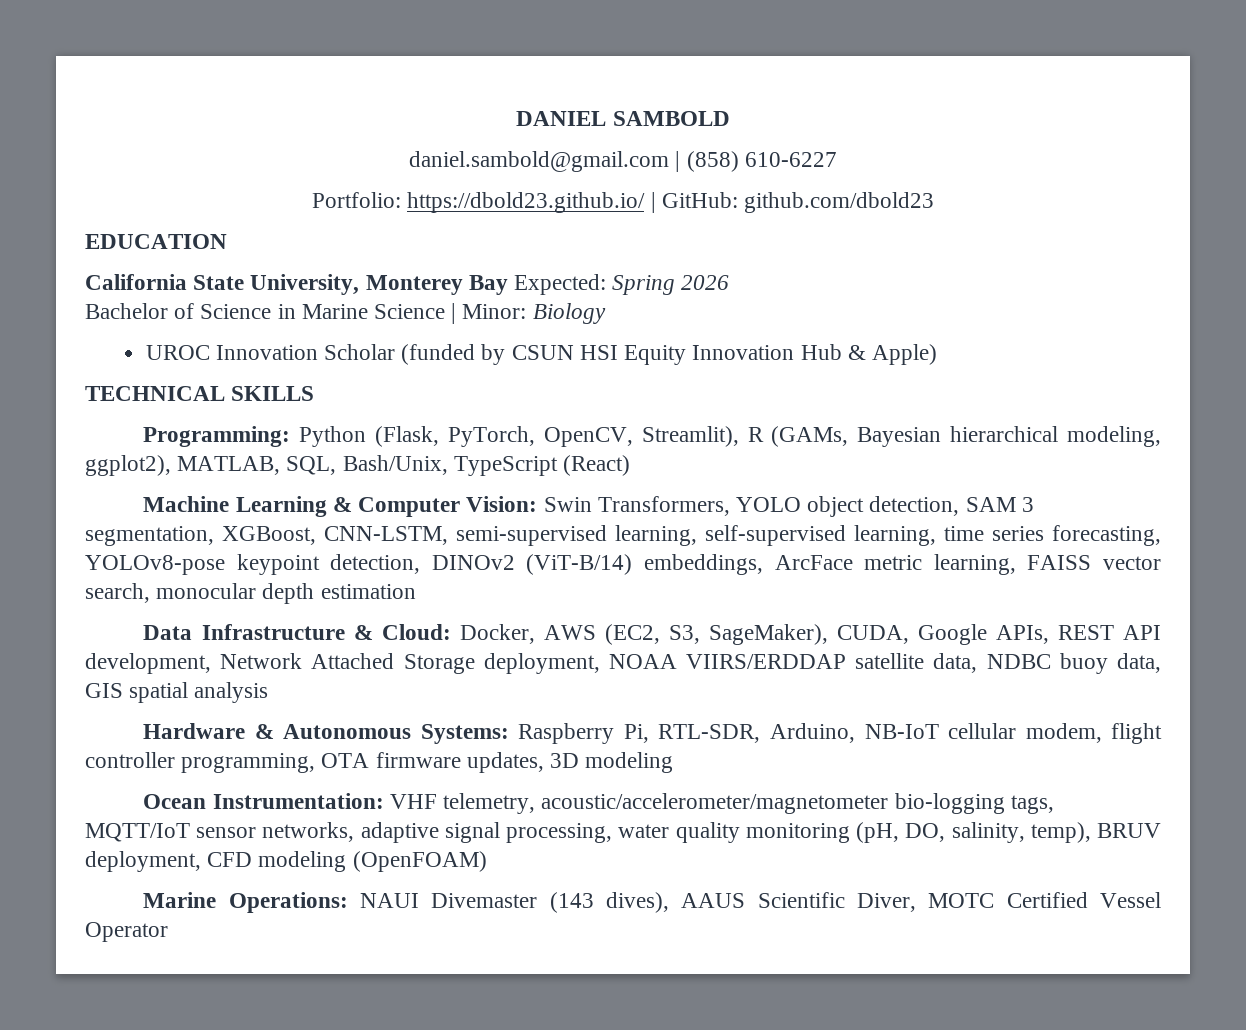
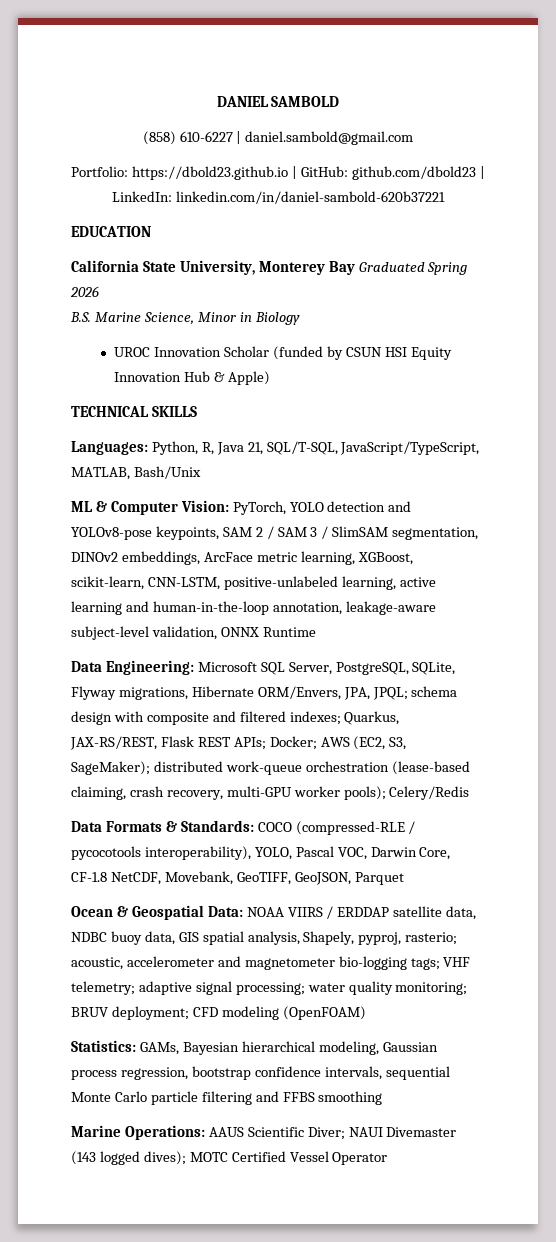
[409,151,681,172] daniel.sambold@gmail.com | -> (340, 101) none
(837, 159) none -> [236,131,414,145] | daniel.sambold@gmail.com
[407,192,646,213] https://dbold23.github.io/ -> [132,166,289,180] https://dbold23.github.io
(934, 202) none -> [479,166,485,179] [112,191,445,204] | LinkedIn: linkedin.com/in/daniel-sambold-620b37221
[514,274,607,295] Expected: -> [358,262,425,272] Graduated
[85,303,527,324] Bachelor of Science in Marine Science | Minor: -> [70,312,252,325] B.S. Marine Science, Minor in
[143,426,1161,447] [85,455,631,476] [143,496,1034,517] [85,525,1161,546] [85,554,1161,575] [85,583,416,604] [143,624,1162,645] [85,653,847,674] Programming: Python (Flask, PyTorch, OpenCV, Streamlit), R (GAMs, Bayesian hierarchical modeling, ggplot2), MATLAB, SQL, Bash/Unix, TypeScript (React) // Machine Learning & Computer Vision: Swin Transformers, YOLO object detection, SAM 3 segmentation, XGBoost, CNN-LSTM, semi-supervised learning, self-supervised learning, time series forecasting, YOLOv8-pose keypoint detection, DINOv2 (ViT-B/14) embeddings, ArcFace metric learning, FAISS vector search, monocular depth estimation // Data Infrastructure & Cloud: Docker, AWS (EC2, S3, SageMaker), CUDA, Google APIs, REST API development, Network Attached Storage deployment, NOAA VIIRS/ERDDAP -> [71,441,480,455] [71,466,201,480] [71,500,412,515] [71,526,479,540] [71,551,413,565] [71,576,436,590] [71,601,436,615] [71,626,316,640] [71,660,456,675] [71,686,458,700] [71,711,400,725] [70,736,407,750] [71,761,470,775] [71,786,470,800] [71,820,416,835] [71,846,451,860] [71,871,404,885] [71,905,390,920] Languages: Python, R, Java 21, SQL/T-SQL, JavaScript/TypeScript, MATLAB, Bash/Unix // ML & Computer Vision: PyTorch, YOLO detection and YOLOv8-pose keypoints, SAM 2 / SAM 3 / SlimSAM segmentation, DINOv2 embeddings, ArcFace metric learning, XGBoost, scikit-learn, CNN-LSTM, positive-unlabeled learning, active learning and human-in-the-loop annotation, leakage-aware subject-level validation, ONNX Runtime // Data Engineering: Microsoft SQL Server, PostgreSQL, SQLite, Flyway migrations, Hibernate ORM/Envers, JPA, JPQL; schema design with composite and filtered indexes; Quarkus, JAX-RS/REST, Flask REST APIs; Docker; AWS (EC2, S3, SageMaker); distributed work-queue orchestration (lease-based claiming, crash recovery, multi-GPU worker pools); Celery/Redis // Data Formats & Standards: COCO (compressed-RLE / pycocotools interoperability), YOLO, Pascal VOC, Darwin Core, CF-1.8 NetCDF, Movebank, GeoTIFF, GeoJSON, Parquet // Ocean & Geospatial Data: NOAA VIIRS / ERDDAP
[194,682,269,703] [143,723,1162,744] [85,752,674,773] [143,793,1054,814] [85,822,355,842] analysis // Hardware & Autonomous Systems: Raspberry Pi, RTL-SDR, Arduino, NB-IoT cellular modem, flight controller programming, OTA firmware updates, 3D modeling // Ocean Instrumentation: VHF telemetry, acoustic/accelerometer/magnetometer bio-logging tags, MQTT/IoT sensor networks, -> [247,931,458,945] [71,956,471,970] [71,981,135,995] analysis, Shapely, pyproj, rasterio; acoustic, accelerometer and magnetometer bio-logging tags; VHF telemetry;
[506,823,613,843] processing, -> [235,982,305,995] processing;
[745,822,1162,843] [85,851,487,872] [143,892,917,913] monitoring (pH, DO, salinity, temp), BRUV deployment, CFD modeling (OpenFOAM) // Marine Operations: NAUI Divemaster (143 dives), AAUS Scientific Diver, -> [395,982,468,995] [71,1006,366,1020] [71,1040,438,1055] [71,1066,450,1080] [71,1091,383,1105] [71,1125,457,1140] [71,1151,186,1165] monitoring; BRUV deployment; CFD modeling (OpenFOAM) // Statistics: GAMs, Bayesian hierarchical modeling, Gaussian process regression, bootstrap confidence intervals, sequential Monte Carlo particle filtering and FFBS smoothing // Marine Operations: AAUS Scientific Diver; NAUI Divemaster (143 logged dives);

